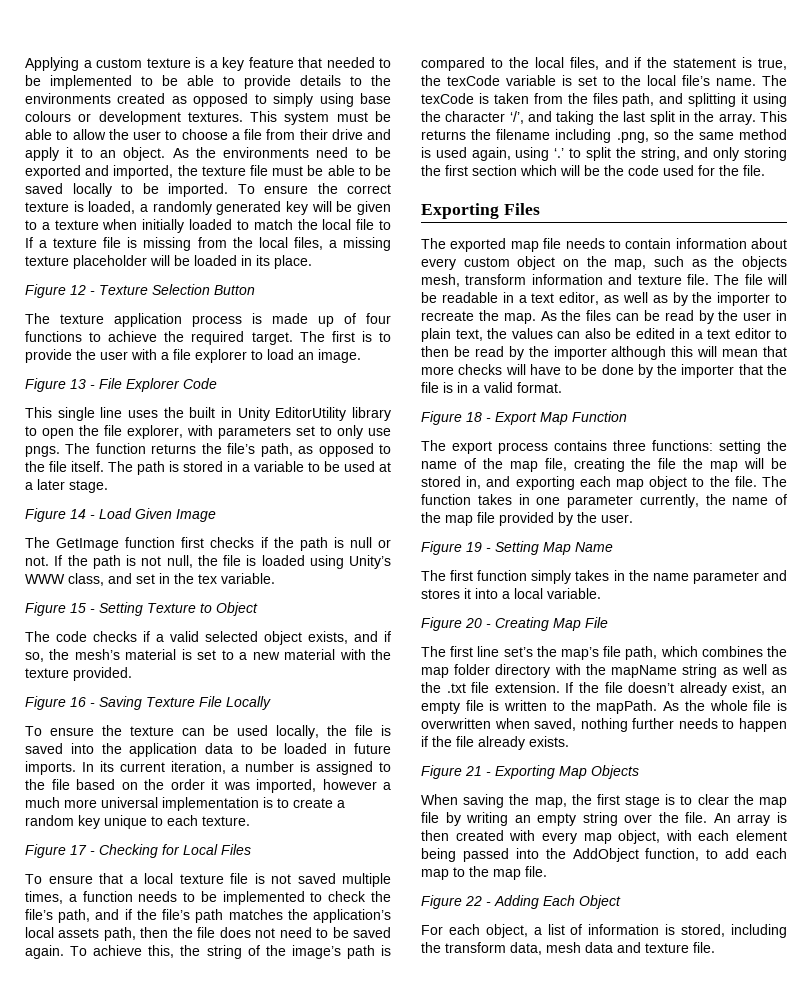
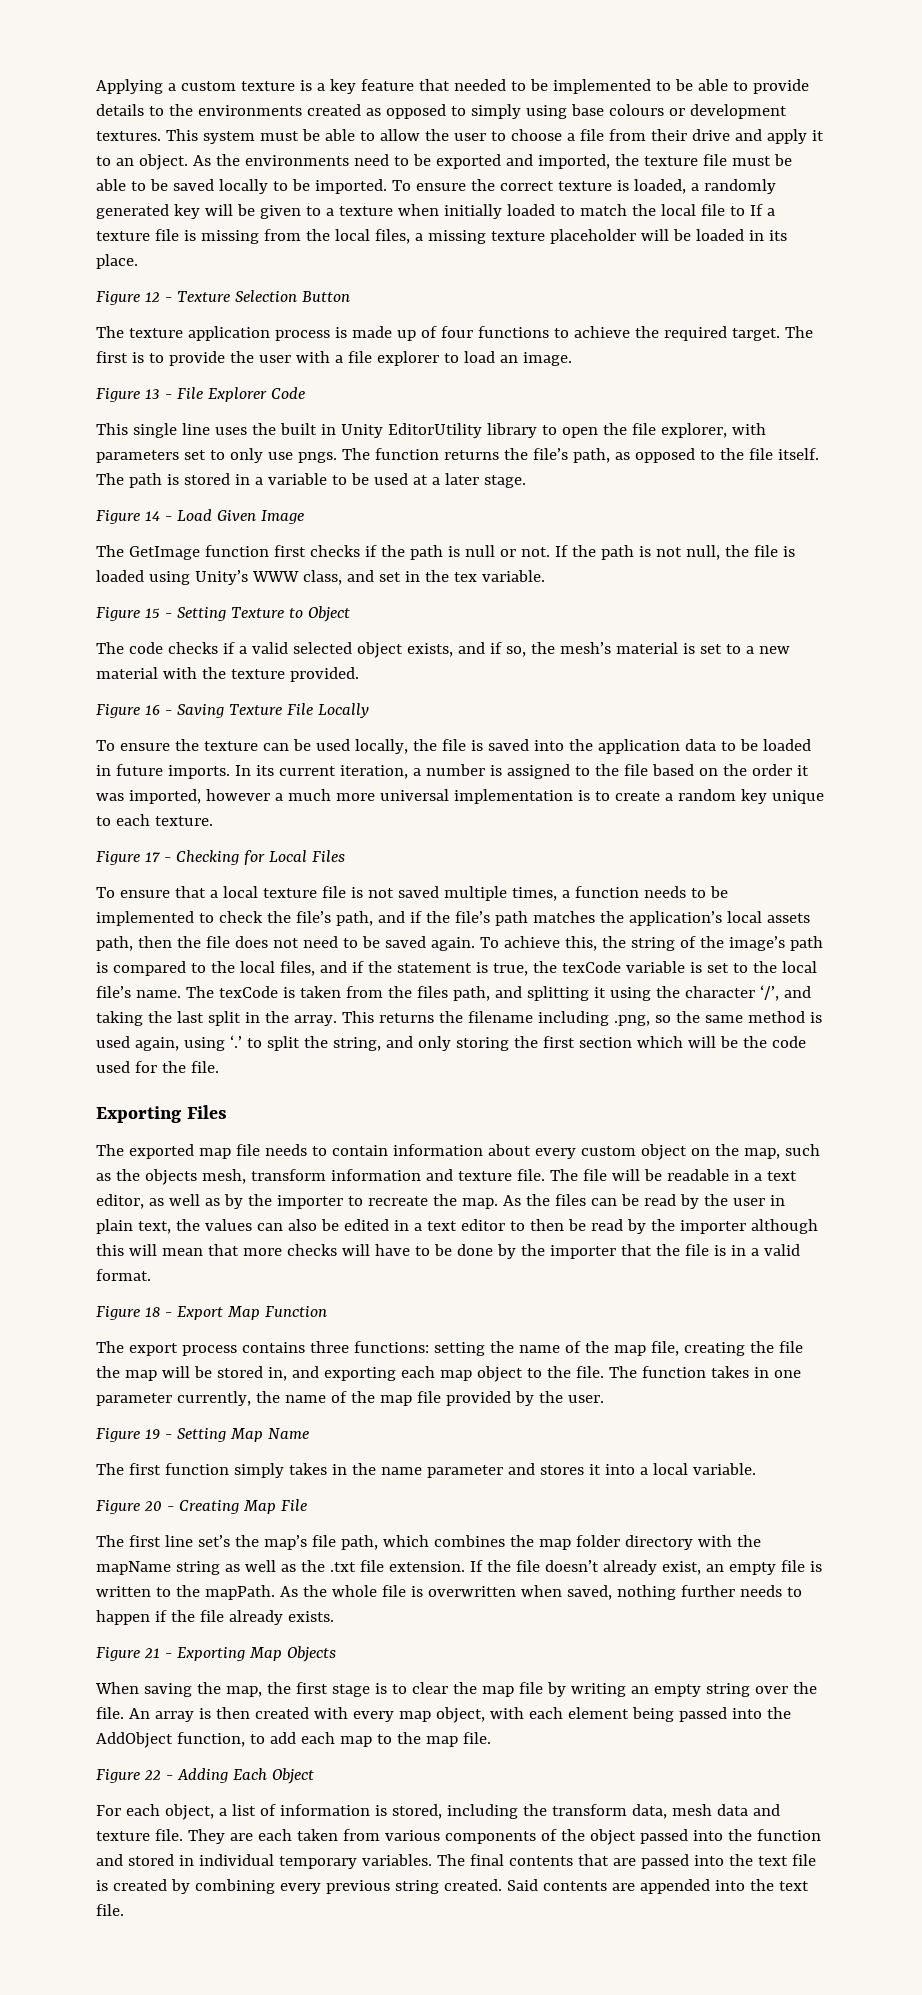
(715, 947) none -> [187,1829,821,1845] [96,1854,816,1869] [96,1879,809,1894] [96,1904,124,1916] They are each taken from various components of the object passed into the function and stored in individual temporary variables. The final contents that are passed into the text file is created by combining every previous string created. Said contents are appended into the text file.

